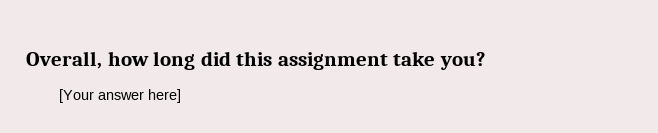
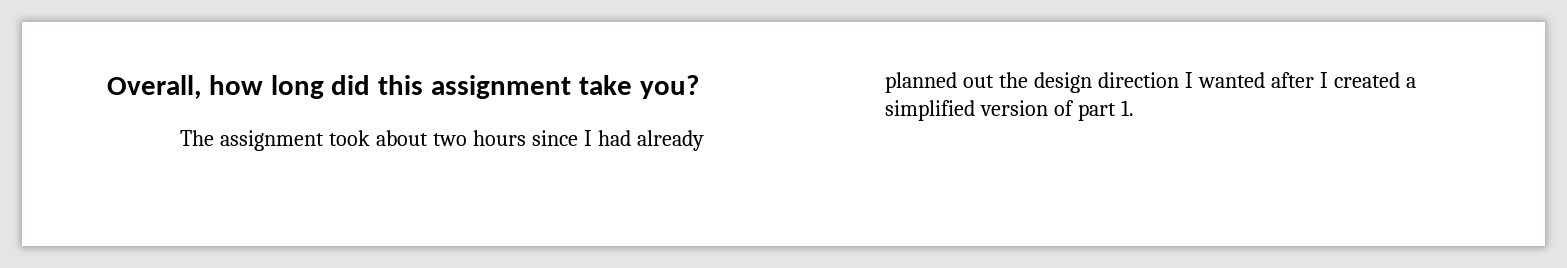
[58,89,181,103] [Your answer here] -> [180,130,704,151] [885,72,1416,93] [885,100,1135,121] The assignment took about two hours since I had already planned out the design direction I wanted after I created a simplified version of part 1.

